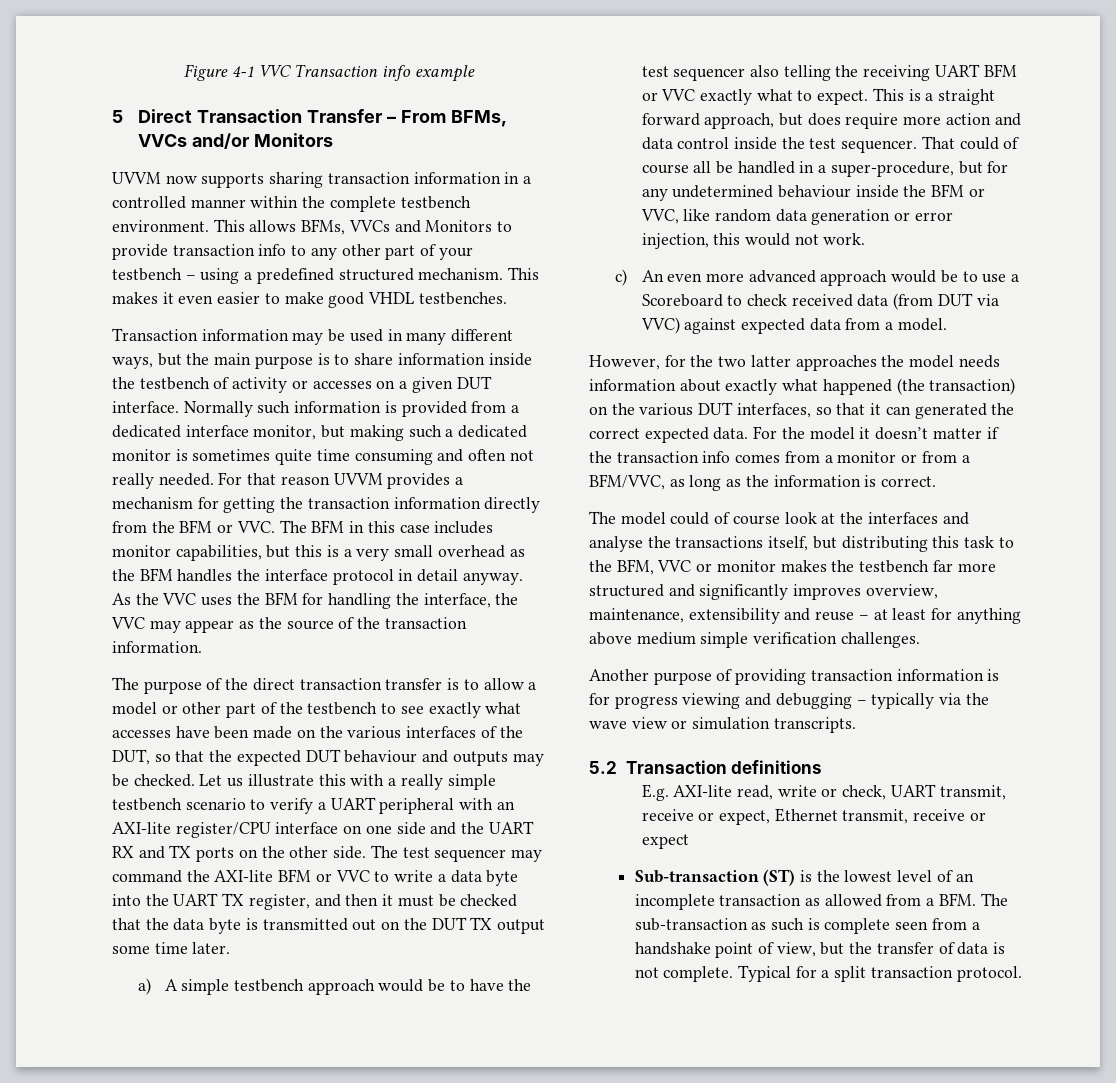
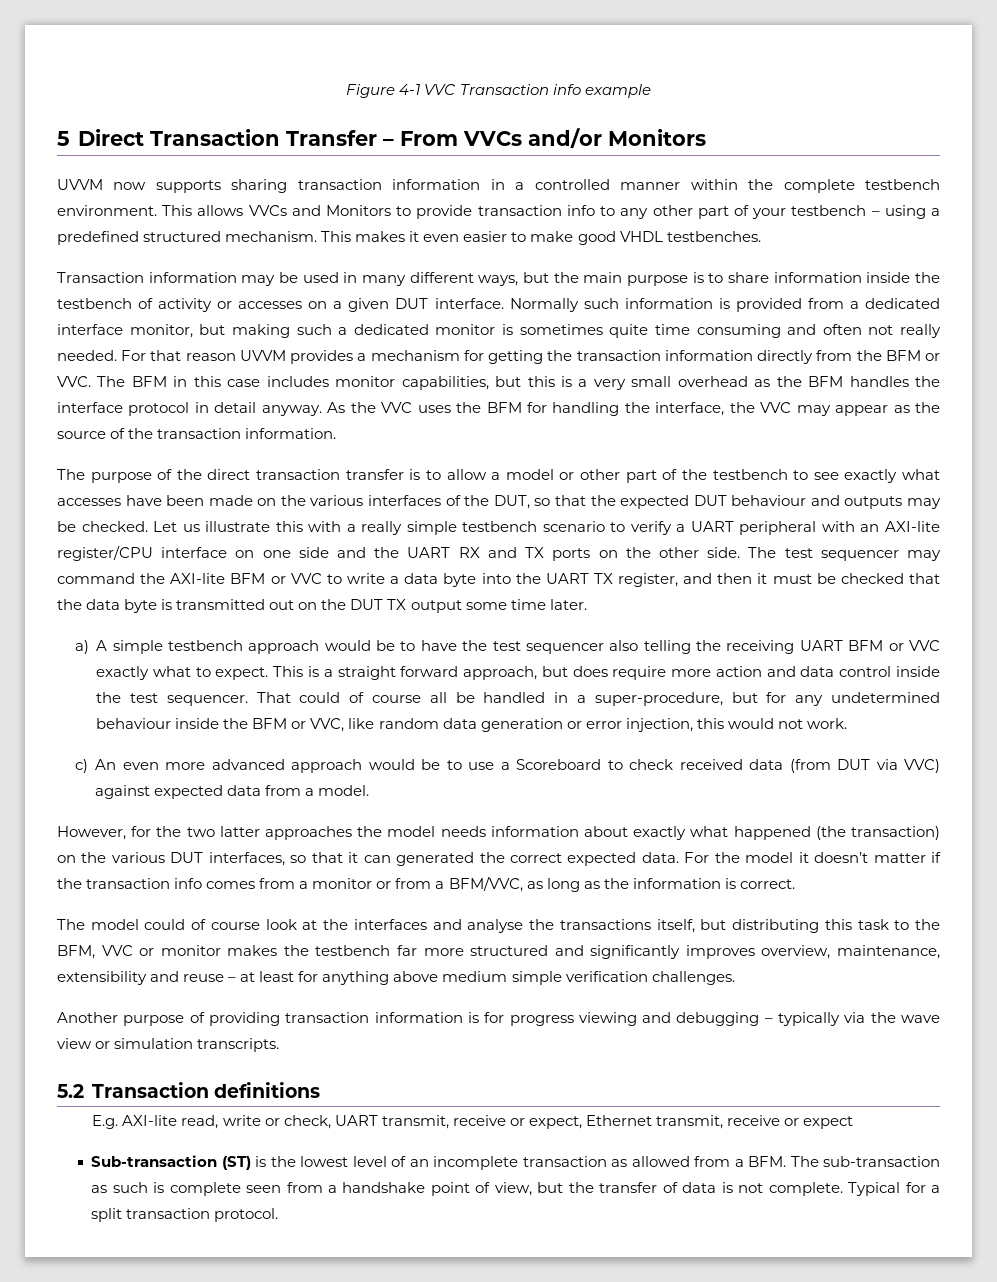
[450,110,507,127] BFMs, -> (458, 138) none
[301,219,346,235] BFMs, -> (244, 210) none

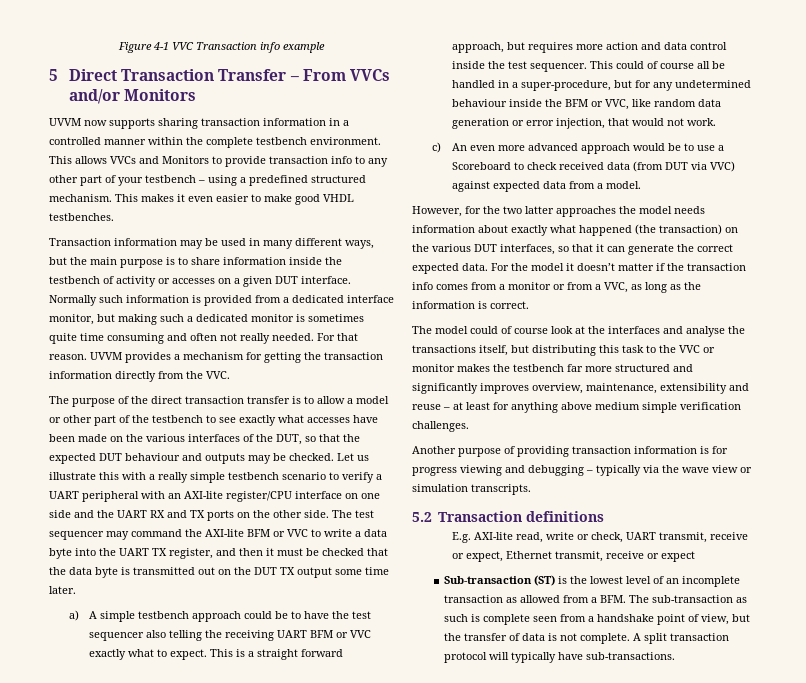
[185,353,236,361] reason -> [49,354,87,360] reason.
[885,350,941,361] BFM or -> (203, 375) none
[97,376,941,390] [57,402,941,416] [57,428,337,439] The BFM in this case includes monitor capabilities, but this is a very small overhead as the BFM handles the interface protocol in detail anyway. As the VVC uses the BFM for handling the interface, the VVC may appear as the source of the transaction information. -> (230, 375) none
[324,640,371,651] would -> [244,611,273,619] could
[572,666,667,680] does require -> [528,42,574,53] requires
[256,692,291,703] That -> [590,61,614,69] This
[696,718,724,729] this -> [608,118,630,126] that
[396,852,475,866] generated -> [628,244,674,255] generate
[448,876,523,892] BFM/VVC, -> [604,282,628,293] VVC,
[57,945,95,959] BFM, -> (676, 349) none
[848,1182,941,1196] [91,1208,279,1222] Typical for a split transaction protocol. -> [633,633,730,644] [444,652,676,663] A split transaction protocol will typically have sub-transactions.

